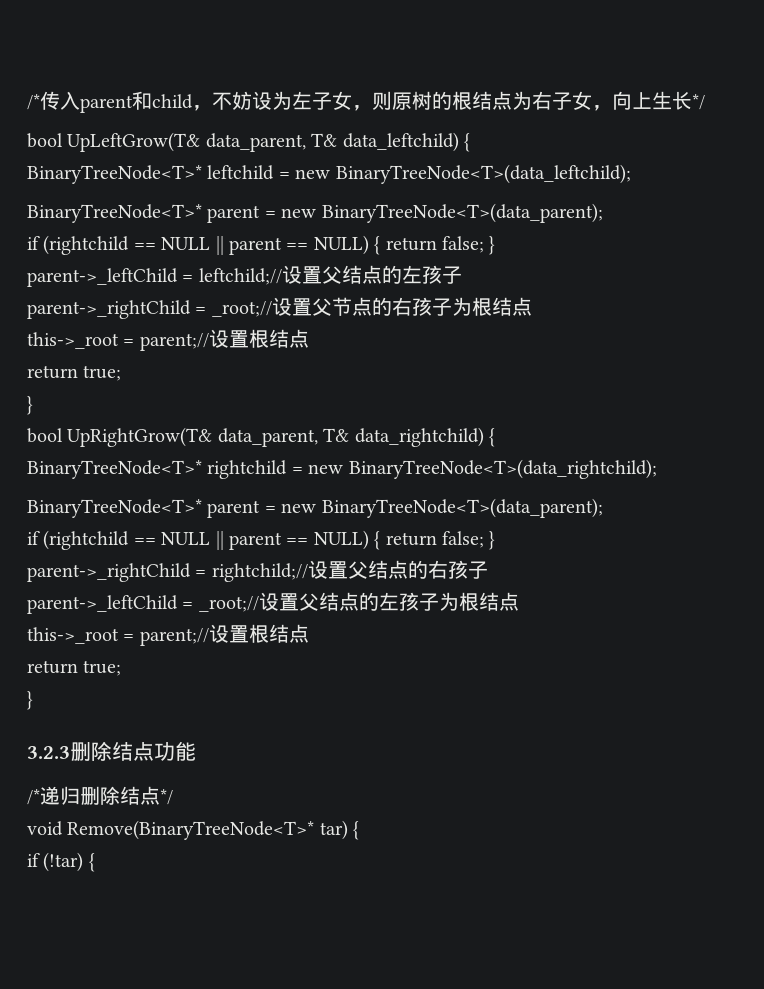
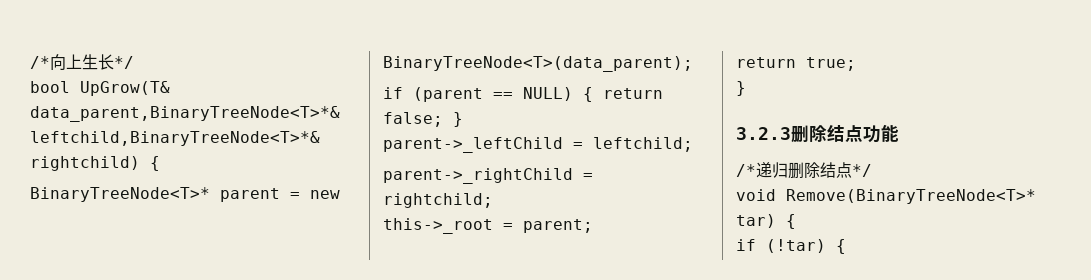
[27,91,705,113] [27,132,470,152] [27,164,631,184] [27,203,603,223] [27,235,282,255] /*传入parent和child，不妨设为左子女，则原树的根结点为右子女，向上生长*/ // bool UpLeftGrow(T& data_parent, T& data_leftchild) { // BinaryTreeNode<T>* leftchild = new BinaryTreeNode<T>(data_leftchild); // BinaryTreeNode<T>* parent = new BinaryTreeNode<T>(data_parent); // if (rightchild == NULL || parent -> [30,54,134,70] [30,81,170,96] [30,106,340,122] [30,131,320,146] [30,156,160,171] [30,187,340,202] [383,56,693,72] [383,87,483,102] /*向上生长*/ // bool UpGrow(T& data_parent,BinaryTreeNode<T>*& leftchild,BinaryTreeNode<T>*& rightchild) { // BinaryTreeNode<T>* parent = new BinaryTreeNode<T>(data_parent); // if (parent
[198,265,462,285] [27,297,532,319] [27,329,309,351] [27,365,122,381] [27,396,33,415] [27,427,495,447] [27,459,657,479] [27,498,603,518] [27,530,496,550] [27,560,488,582] [27,592,519,614] [27,624,309,646] leftchild;//设置父结点的左孩子 // parent->_rightChild = _root;//设置父节点的右孩子为根结点 // this->_root = parent;//设置根结点 // return true; // } // bool UpRightGrow(T& data_parent, T& data_rightchild) { // BinaryTreeNode<T>* rightchild = new BinaryTreeNode<T>(data_rightchild); // BinaryTreeNode<T>* parent = new BinaryTreeNode<T>(data_parent); // if (rightchild == NULL || parent == NULL) { return false; } // parent->_rightChild = rightchild;//设置父结点的右孩子 // parent->_leftChild = _root;//设置父结点的左孩子为根结点 // this->_root = parent;//设置根结点 -> [593,137,693,152] [383,168,593,184] [383,193,493,208] [383,218,593,234] leftchild; // parent->_rightChild = rightchild; // this->_root = parent;

